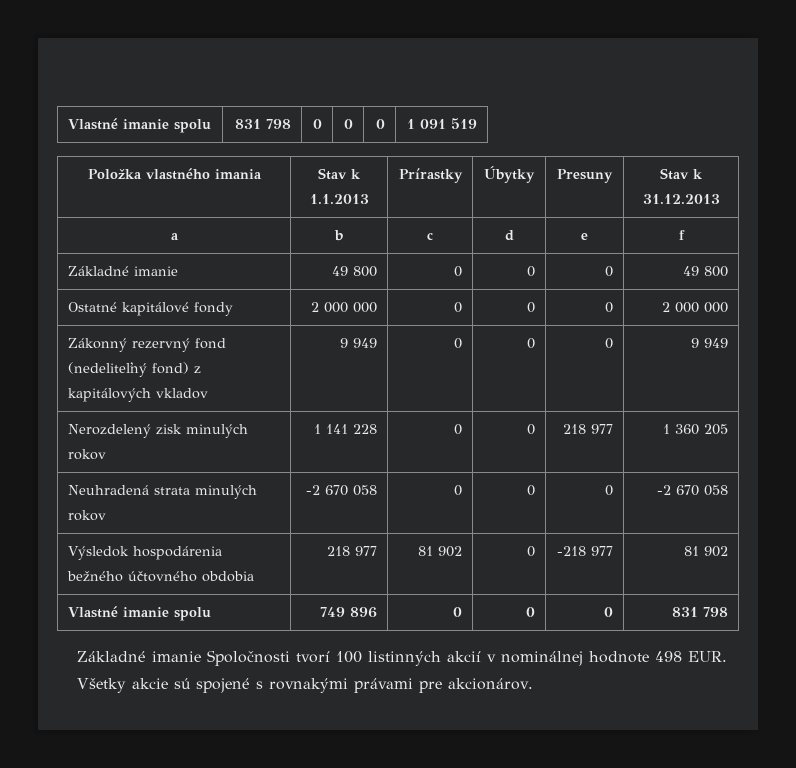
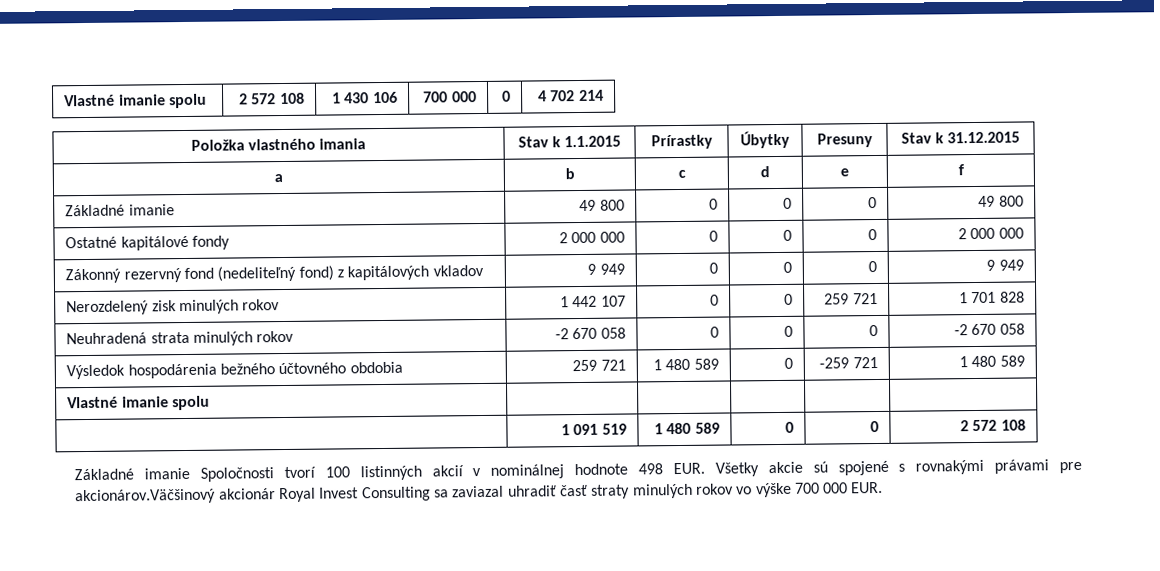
[67,118,211,133] [235,119,292,129] [313,119,323,129] [344,119,354,129] [376,119,386,129] [407,118,478,129] Vlastné imanie spolu | 831 798 | 0 | 0 | 0 | 1 091 519 -> [64,93,208,109] [238,92,305,105] [331,91,398,104] [423,91,477,103] [501,90,511,102] [537,89,604,102] Vlastné imanie spolu | 2 572 108 | 1 430 106 | 700 000 | 0 | 4 702 214
[309,194,369,204] 1.1.2013 -> [564,135,622,148] 1.1.2015
[642,194,720,204] 31.12.2013 -> [947,131,1021,144] 31.12.2015
[326,424,378,434] [454,424,463,435] [527,424,536,435] [563,424,614,434] [663,424,729,435] 141 228 | 0 | 0 | 218 977 | 1 360 205 -> [572,295,626,308] [709,294,719,306] [783,293,793,305] [824,292,878,305] [958,291,1025,304] 442 107 | 0 | 0 | 259 721 | 1 701 828
[327,546,378,556] [418,546,463,557] [527,546,536,557] [557,546,614,556] [684,546,729,557] [67,606,211,621] [320,607,378,618] [453,607,463,617] [526,607,536,617] [604,607,614,617] [672,607,729,617] 218 977 | 81 902 | 0 | -218 977 | 81 902 // Vlastné imanie spolu | 749 896 | 0 | 0 | 0 | 831 798 -> [572,359,626,372] [652,358,719,371] [783,357,793,369] [819,356,878,369] [958,355,1025,368] [67,395,211,411] [560,423,627,436] [653,422,720,435] [784,421,794,433] [869,420,879,433] [959,419,1026,432] 259 721 | 1 480 589 | 0 | -259 721 | 1 480 589 // Vlastné imanie spolu | | | | | // | 1 091 519 | 1 480 589 | 0 | 0 | 2 572 108
[447,678,533,690] akcionárov. -> [75,481,884,505] akcionárov.Väčšinový akcionár Royal Invest Consulting sa zaviazal uhradiť časť straty minulých rokov vo výške 700 000 EUR.

